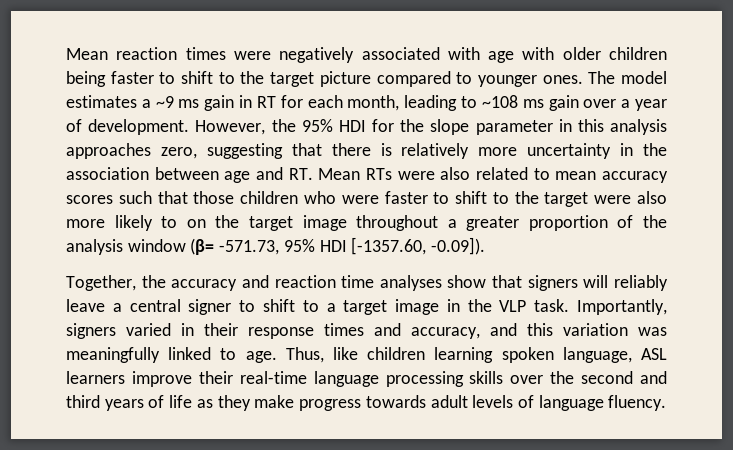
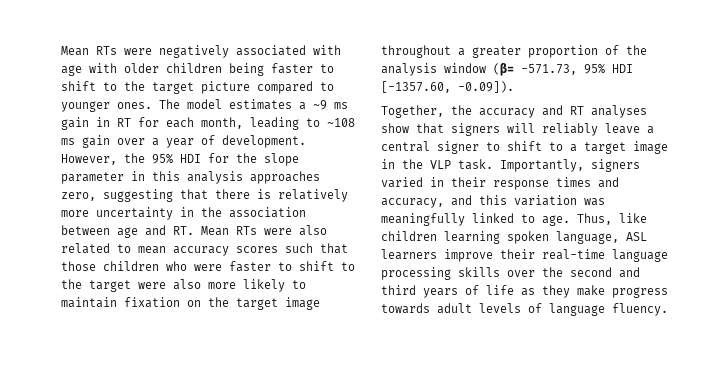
[66,47,226,60] Mean reaction times -> [61,46,117,56] Mean RTs
(178, 222) none -> [61,297,180,308] maintain fixation
[274,275,375,288] reaction time -> [570,106,584,115] RT

